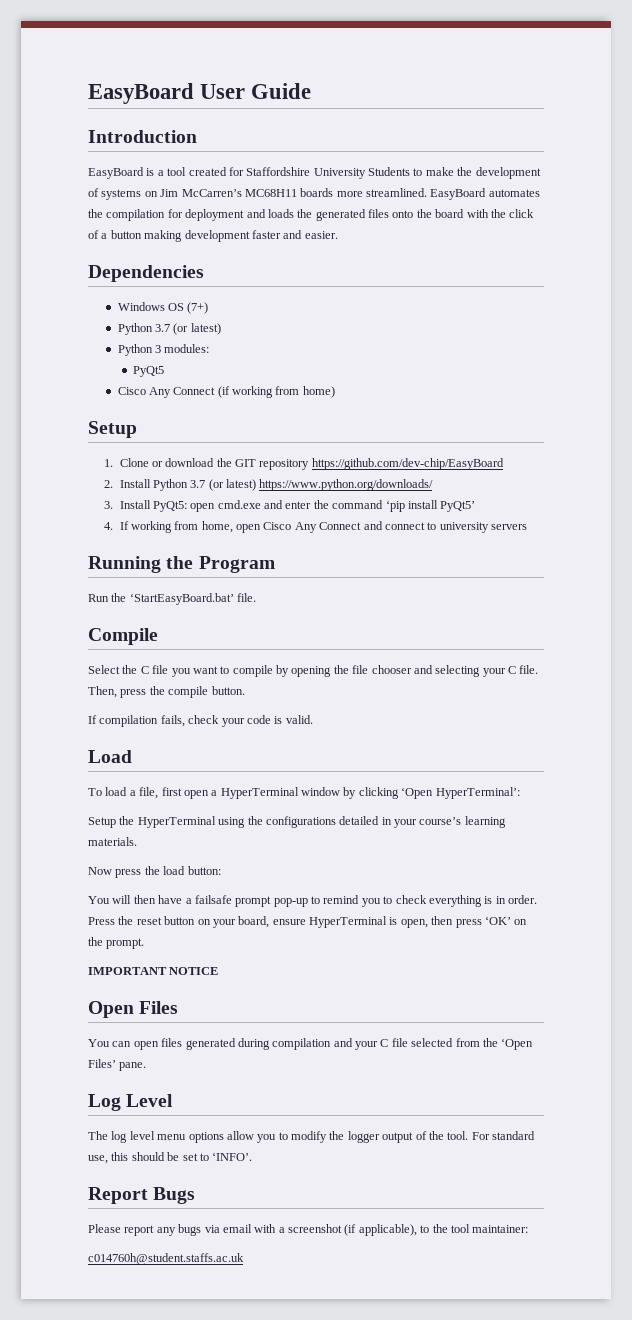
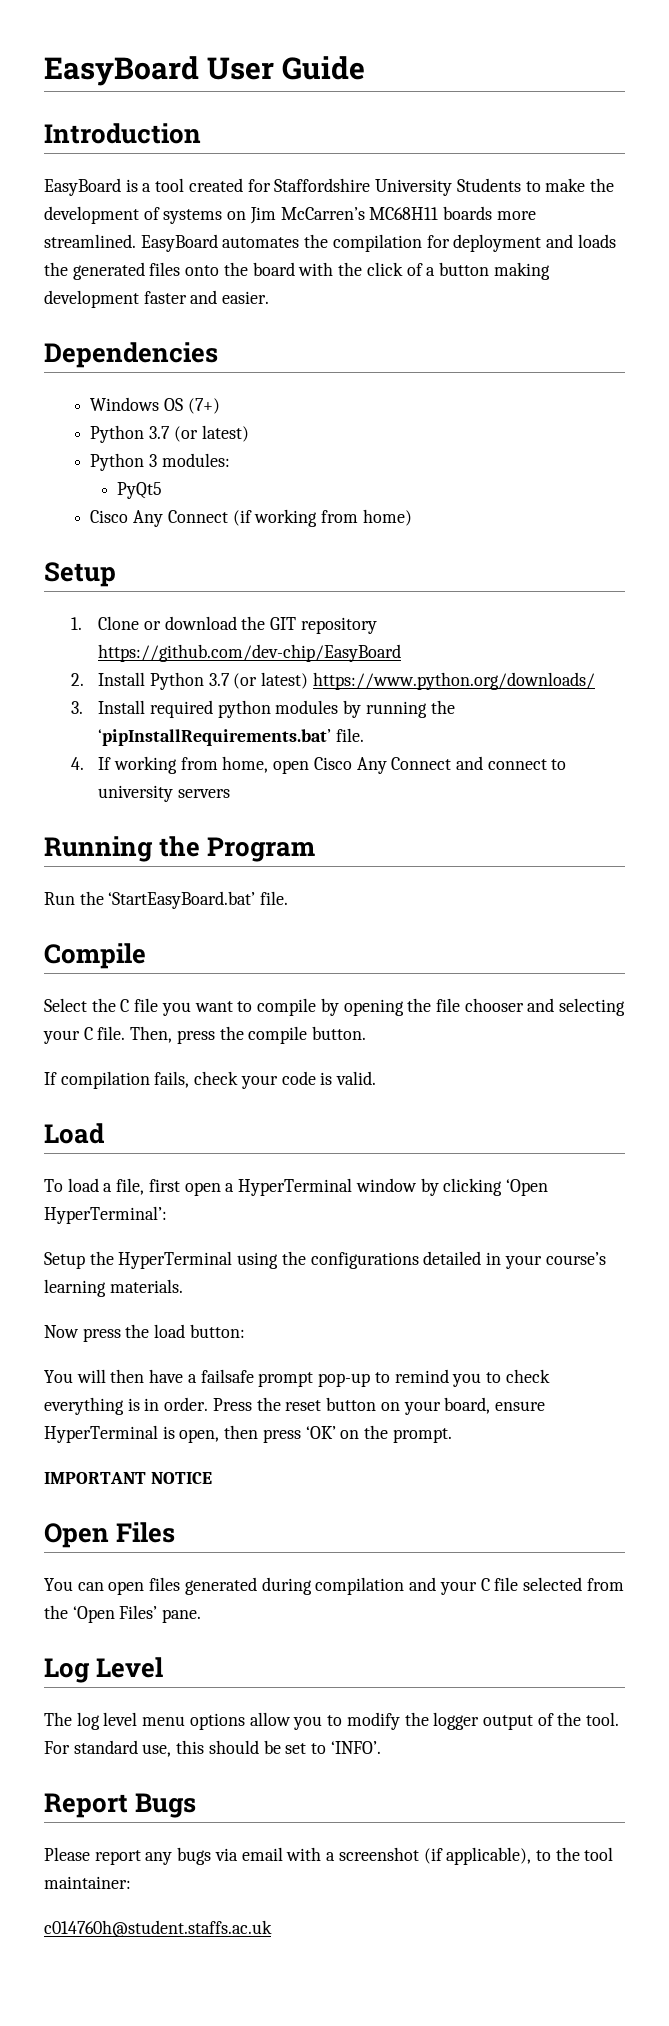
[152,500,476,512] PyQt5: open cmd.exe and enter the command ‘pip install PyQt5’ -> [149,700,455,718] [98,728,364,746] required python modules by running the ‘pipInstallRequirements.bat’ file.

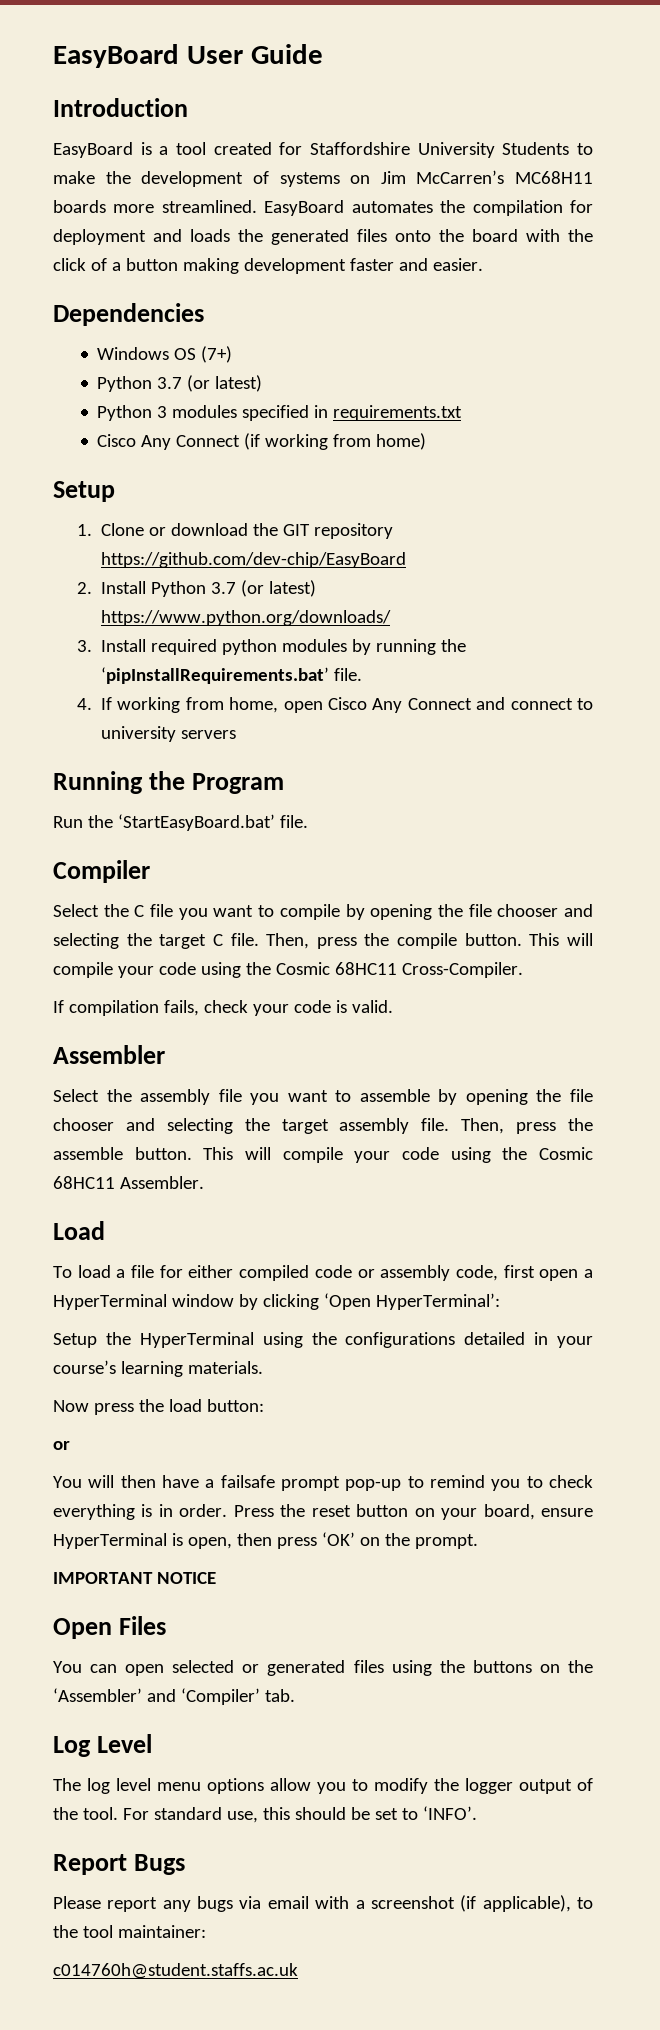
[161,453,230,467] [117,482,163,499] modules: // PyQt5 -> [172,405,463,421] modules specified in requirements.txt
[44,943,146,969] Compile -> [53,860,150,883] Compiler
[43,1030,80,1044] your -> [126,933,207,949] the target
(367, 1033) none -> [529,933,593,946] [53,962,523,978] This will compile your code using the Cosmic 68HC11 Cross-Compiler.
[44,1123,104,1144] [44,1178,145,1195] Load // To load a file, -> [53,1045,165,1064] [53,1089,594,1105] [53,1118,594,1134] [53,1147,593,1163] [53,1176,204,1189] [53,1221,105,1240] [53,1265,498,1281] Assembler // Select the assembly file you want to assemble by opening the file chooser and selecting the target assembly file. Then, press the assemble button. This will compile your code using the Cosmic 68HC11 Assembler. // Load // To load a file for either compiled code or assembly code,
(245, 1331) none -> [53,1441,70,1450] // or
[149,1577,624,1595] [44,1605,202,1623] files generated during compilation and your C file selected from the ‘Open Files’ pane. -> [172,1660,593,1676] [53,1688,295,1705] selected or generated files using the buttons on the ‘Assembler’ and ‘Compiler’ tab.

